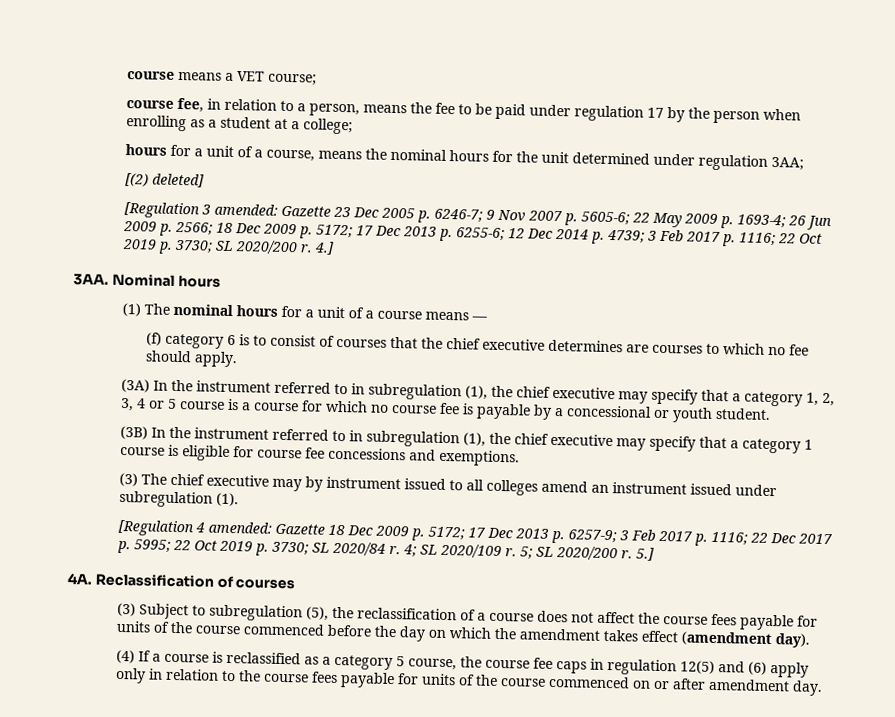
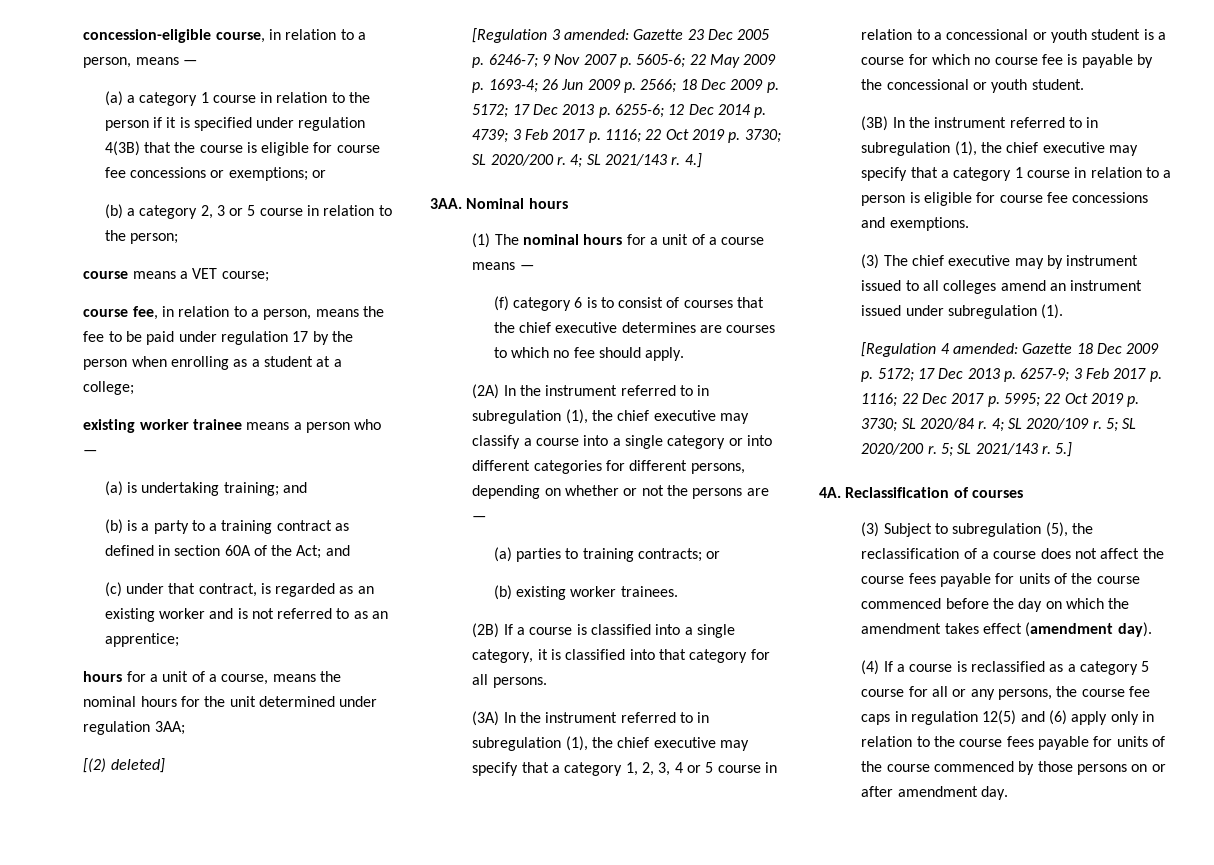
(126, 75) none -> [83,29,366,43] [83,57,198,68] [104,91,371,106] [104,117,366,131] [104,141,380,156] [104,167,326,181] [104,204,392,219] [104,230,178,244] concession-eligible course, in relation to a person, means — // (a) a category 1 course in relation to the person if it is specified under regulation 4(3B) that the course is eligible for course fee concessions or exemptions; or // (b) a category 2, 3 or 5 course in relation to the person; //
(353, 126) none -> [83,419,382,433] [83,450,98,455] [104,481,307,496] [104,519,350,534] [104,545,350,559] [104,582,374,597] [104,608,389,622] [104,633,179,647] // existing worker trainee means a person who — // (a) is undertaking training; and // (b) is a party to a training contract as defined in section 60A of the Act; and // (c) under that contract, is regarded as an existing worker and is not referred to as an apprentice;
(313, 248) none -> [570,154,681,168] 4; SL 2021/143 r.
(239, 359) none -> [472,384,710,399] [472,409,749,424] [472,435,772,449] [472,460,745,474] [472,485,769,499] [472,516,487,521] [493,547,721,562] [493,585,678,600] [472,623,735,638] [472,649,770,663] [472,674,547,688] // (2A) In the instrument referred to in subregulation (1), the chief executive may classify a course into a single category or into different categories for different persons, depending on whether or not the persons are — // (a) parties to training contracts; or // (b) existing worker trainees. // (2B) If a course is classified into a single category, it is classified into that category for all persons.
(225, 405) none -> [764,762,777,773] [861,29,1141,43] in relation to a concessional or youth student
[553,407,564,417] a -> [861,79,883,90] the
(165, 451) none -> [1074,167,1172,178] [861,195,906,206] in relation to a person
(633, 554) none -> [941,443,1051,457] 5; SL 2021/143 r.
[407,658,457,671] course, -> [861,686,1052,700] course for all or any persons,
(630, 682) none -> [1018,761,1127,775] by those persons

